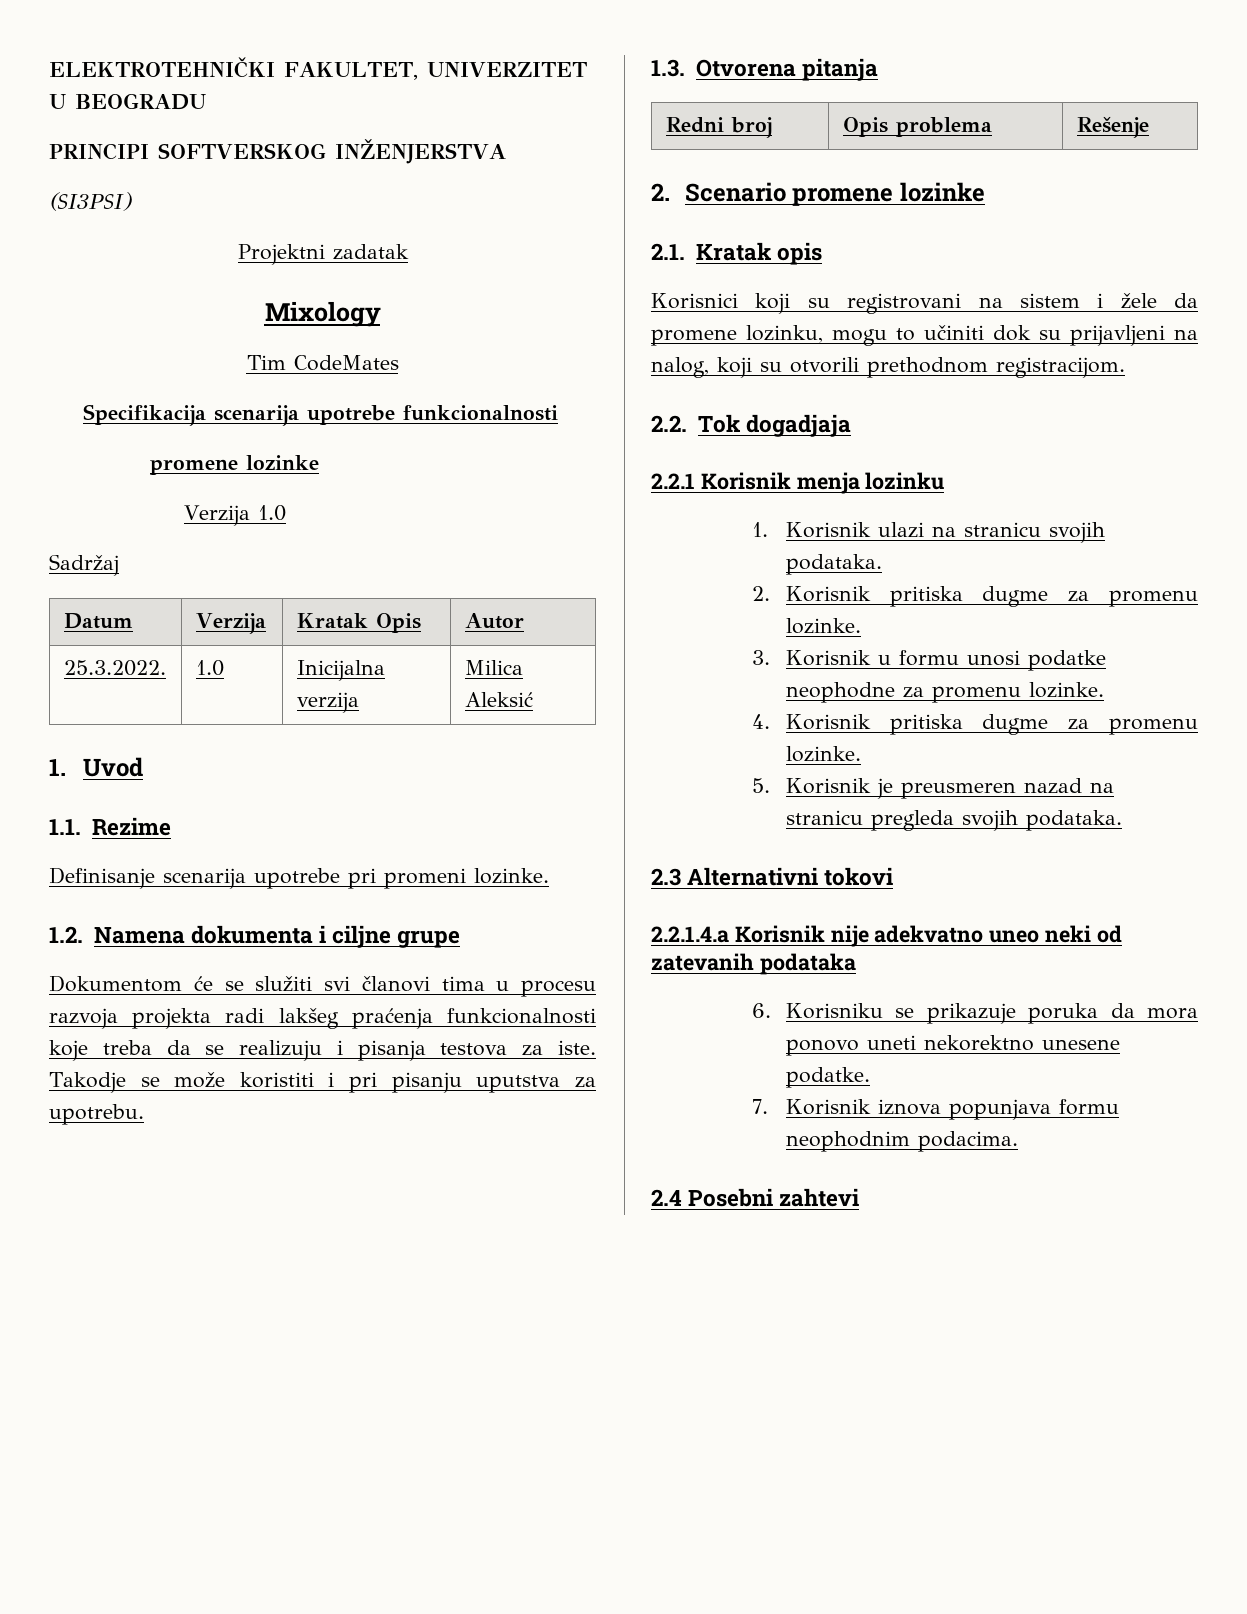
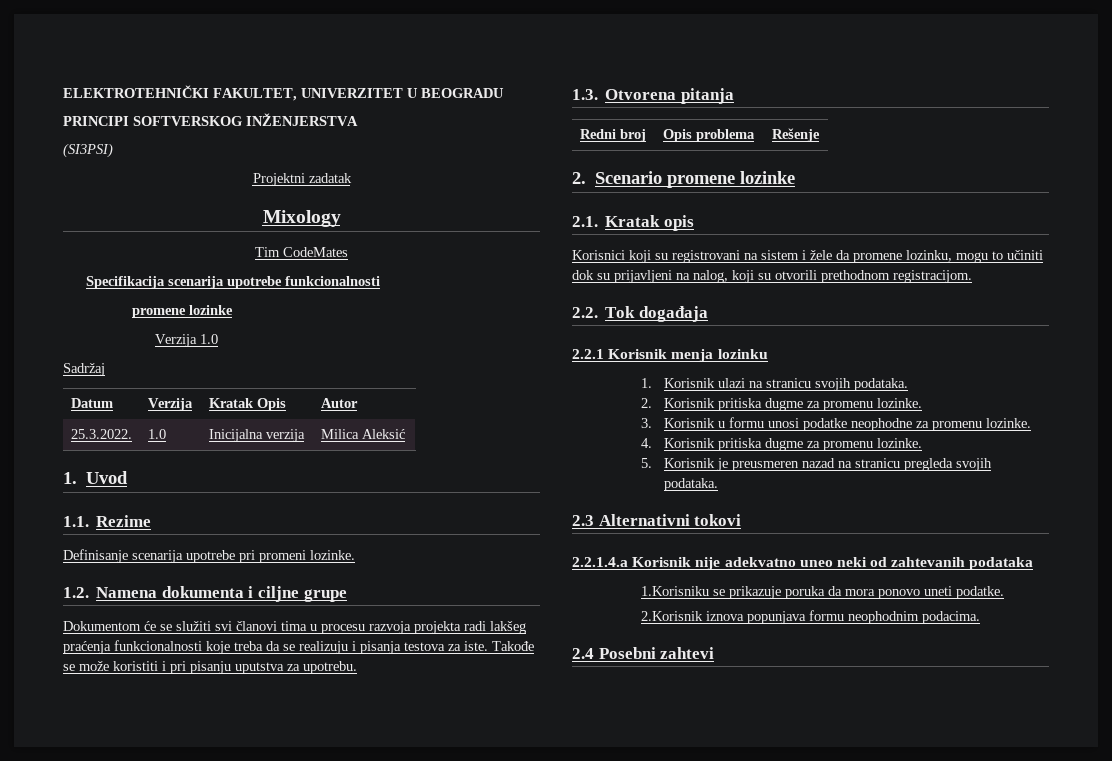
[49,1072,126,1093] Takodje -> [492,641,534,651] Takođe
[745,414,851,437] dogadjaja -> [638,306,708,322] događaja
[651,953,754,971] zatevanih -> [891,557,966,567] zahtevanih
[752,1003,883,1019] 6. Korisniku -> [641,586,710,596] 1.Korisniku
[923,1035,1120,1051] nekorektno unesene -> (953, 591) none
[752,1099,871,1115] 7. Korisnik -> [641,611,704,621] 2.Korisnik

